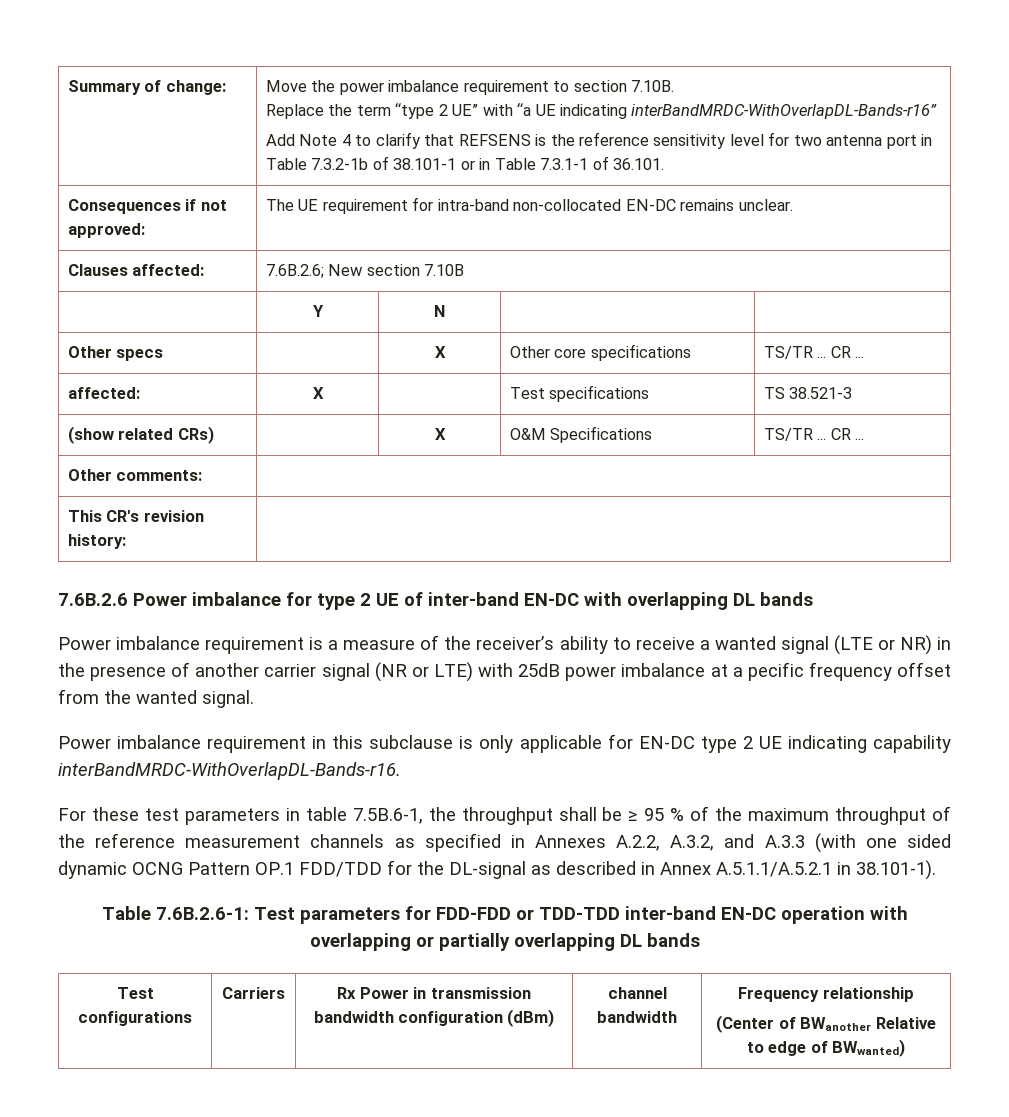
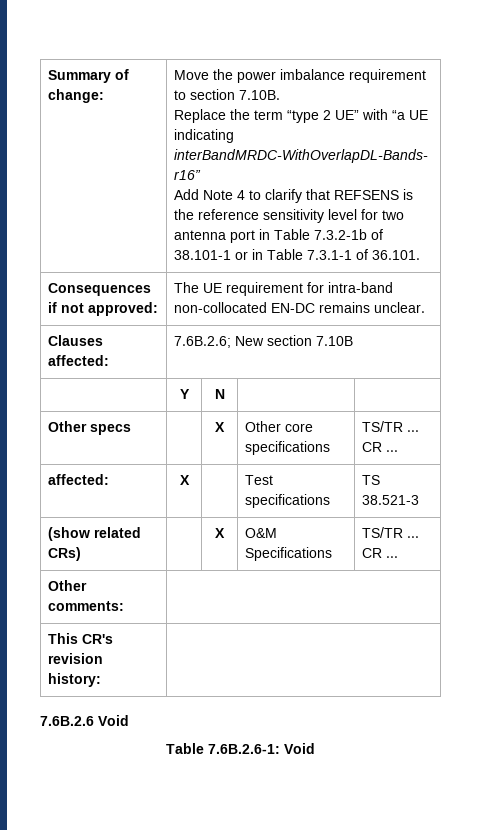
[133,592,813,610] [58,635,951,655] [58,662,952,682] [58,689,254,708] [58,734,952,753] [58,762,401,780] [58,806,952,825] [58,833,951,853] [58,860,936,880] [101,906,908,924] [309,933,700,951] [116,987,154,999] [78,1011,192,1026] [222,987,285,999] [337,987,531,999] [313,1009,555,1027] [607,987,667,999] [597,1011,677,1023] [738,987,914,1002] [716,1015,936,1033] [746,1039,906,1057] Power imbalance for type 2 UE of inter-band EN-DC with overlapping DL bands // Power imbalance requirement is a measure of the receiver’s ability to receive a wanted signal (LTE or NR) in the presence of another carrier signal (NR or LTE) with 25dB power imbalance at a pecific frequency offset from the wanted signal. // Power imbalance requirement in this subclause is only applicable for EN-DC type 2 UE indicating capability interBandMRDC-WithOverlapDL-Bands-r16. // For these test parameters in table 7.5B.6-1, the throughput shall be ≥ 95 % of the maximum throughput of the reference measurement channels as specified in Annexes A.2.2, A.3.2, and A.3.3 (with one sided dynamic OCNG Pattern OP.1 FDD/TDD for the DL-signal as described in Annex A.5.1.1/A.5.2.1 in 38.101-1). // Table 7.6B.2.6-1: Test parameters for FDD-FDD or TDD-TDD inter-band EN-DC operation with overlapping or partially overlapping DL bands // Test configurations | Carriers | Rx Power in transmission bandwidth configuration (dBm) | channel bandwidth | Frequency relationship // (Center of BWanother Relative to edge of BWwanted) -> [98,715,129,726] [166,743,315,754] Void // Table 7.6B.2.6-1: Void

